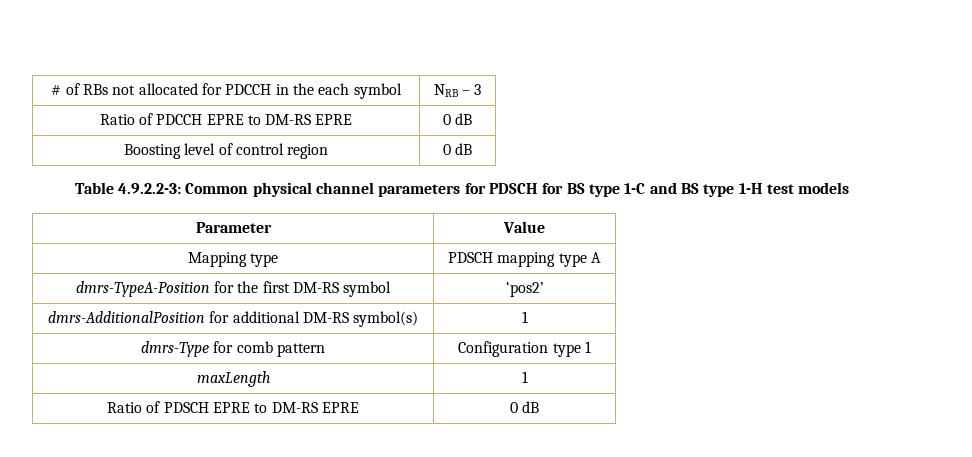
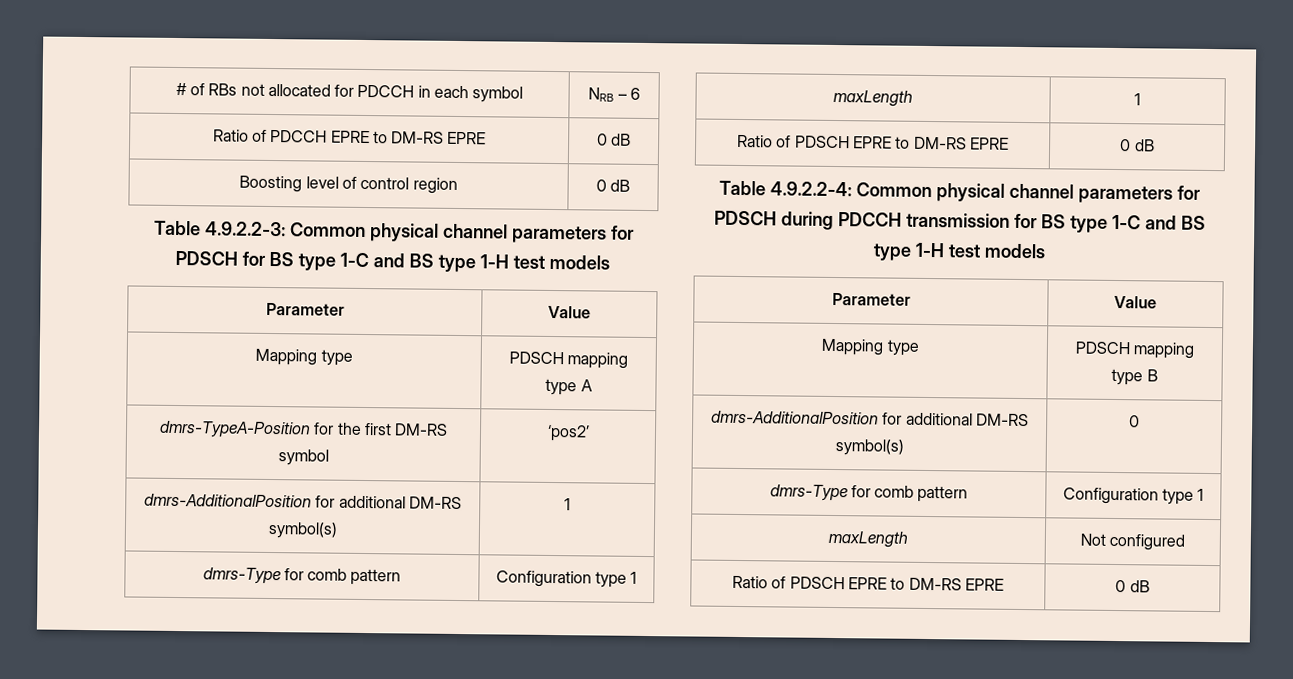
[292,83,314,95] the -> (431, 91) none
[474,84,482,95] 3 -> [629,87,640,100] 6
(540, 407) none -> [719,180,1201,204] [713,210,1206,233] [872,242,1046,261] [831,292,911,306] [1114,295,1157,309] [821,338,920,356] [1074,341,1195,359] [1111,368,1158,386] [711,410,1029,427] [834,439,904,456] [1129,415,1140,428] [769,484,969,503] [1062,487,1205,505] [828,530,908,548] [1079,533,1186,551] [732,575,1004,591] [1115,580,1150,593] // Table 4.9.2.2-4: Common physical channel parameters for PDSCH during PDCCH transmission for BS type 1-C and BS type 1-H test models // Parameter | Value // Mapping type | PDSCH mapping type B // dmrs-AdditionalPosition for additional DM-RS symbol(s) | 0 // dmrs-Type for comb pattern | Configuration type 1 // maxLength | Not configured // Ratio of PDSCH EPRE to DM-RS EPRE | 0 dB

